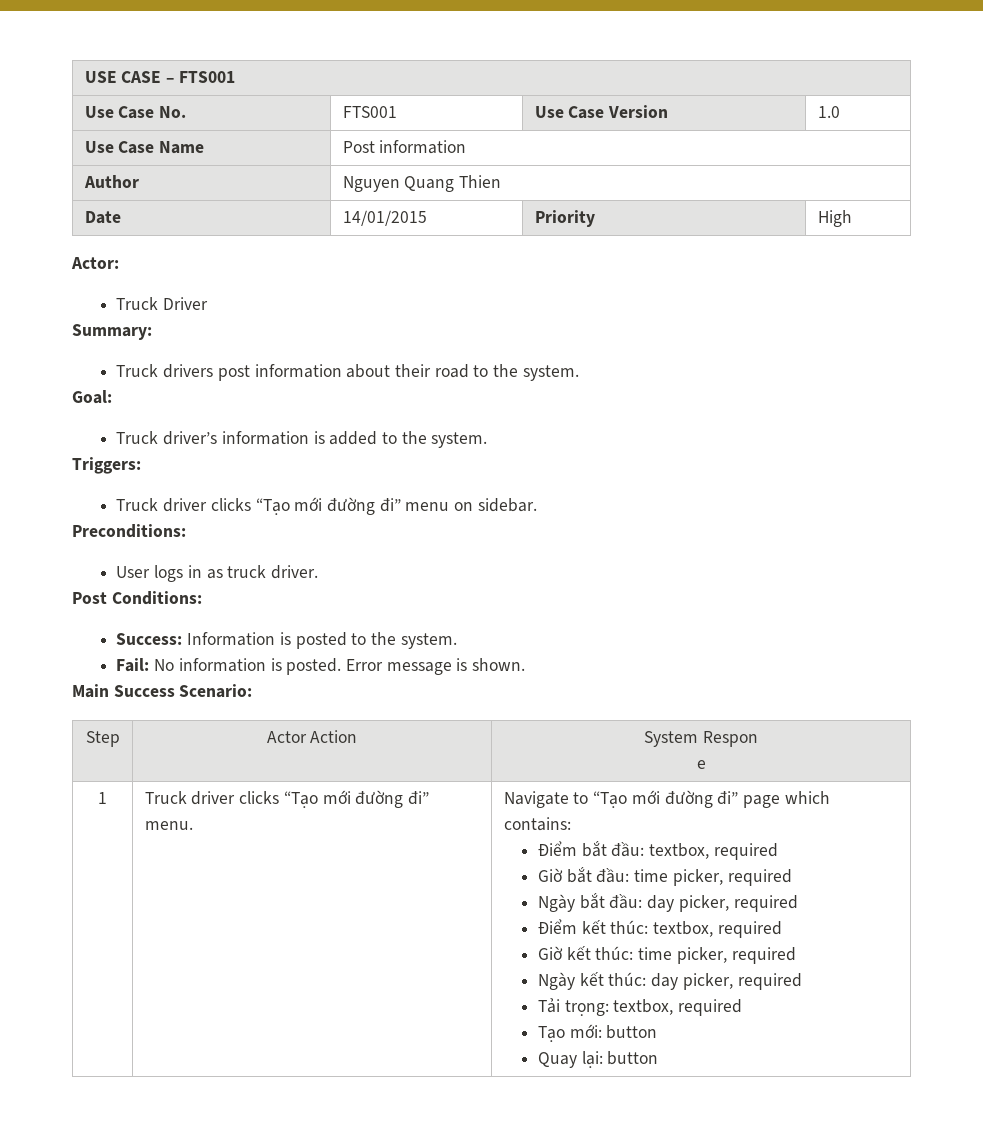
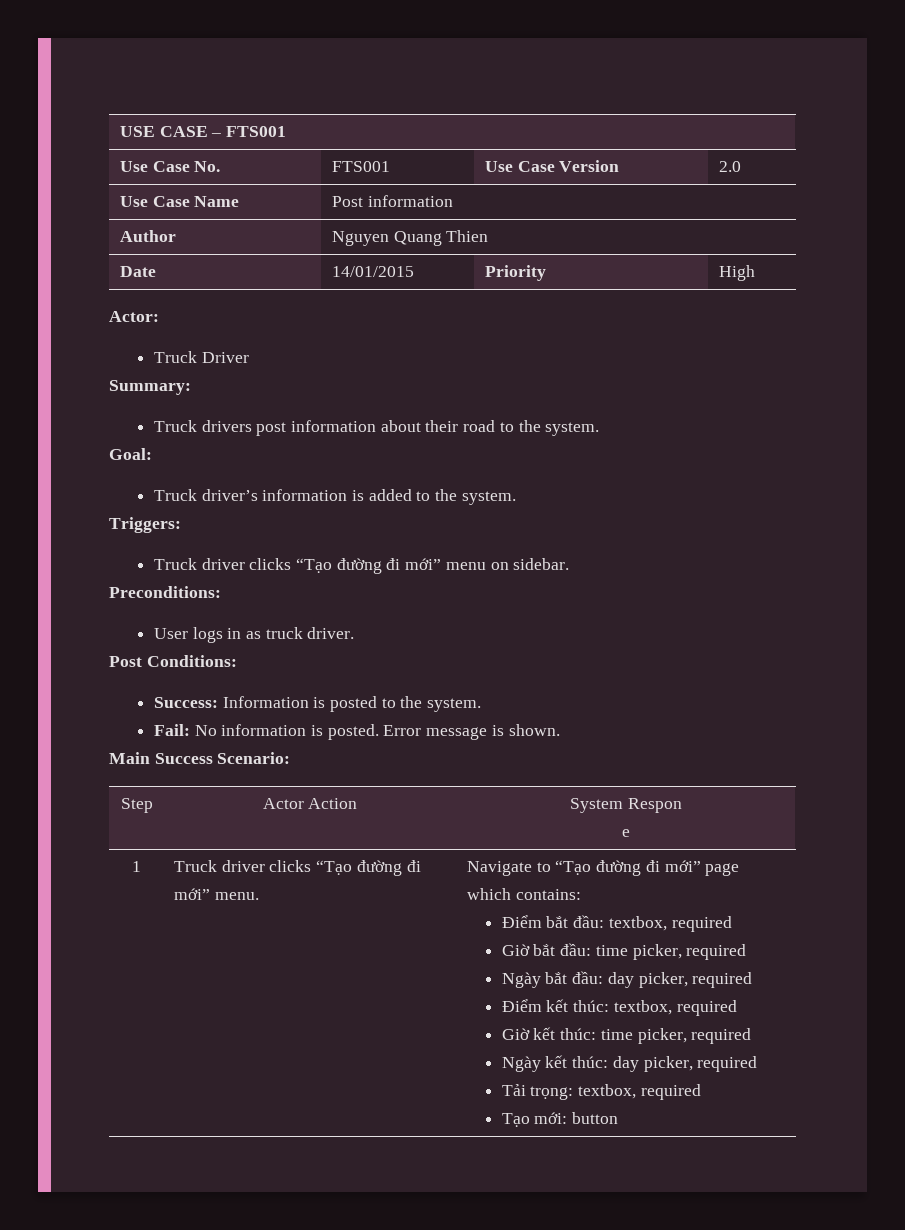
[817,106,840,118] 1.0 -> [718,161,741,172] 2.0
[294,497,401,515] mới đường đi” -> [336,558,442,574] đường đi mới”
[322,790,430,808] mới đường đi” -> [356,860,421,876] [173,888,210,900] đường đi mới”
[631,790,739,808] mới đường đi” -> [596,860,701,876] đường đi mới”
[538,1051,659,1068] // Quay lại: button -> (619, 1118) none

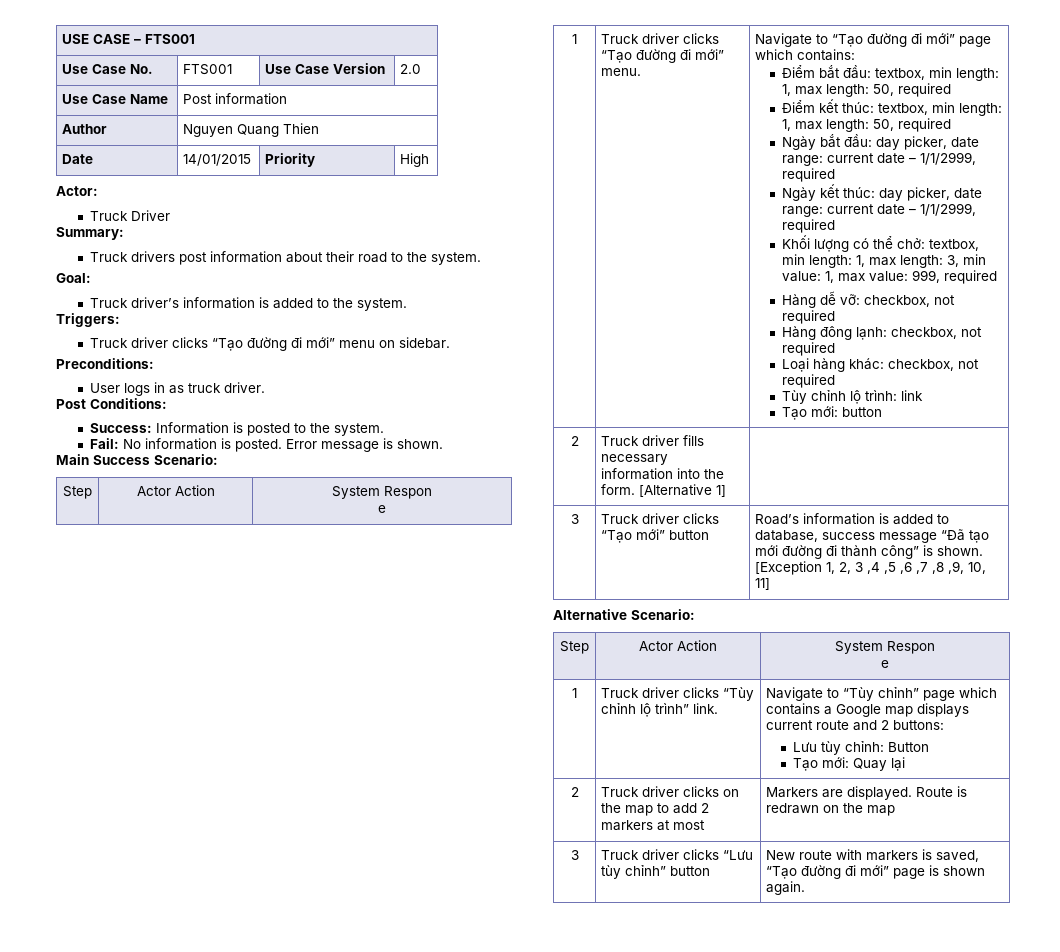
[671,916,732,932] [501,943,682,960] required // Giờ bắt đầu: time picker, -> [928,67,999,81] [781,83,951,97] [781,99,1002,116] [781,119,894,132] min length: 1, max length: 50, required // Điểm kết thúc: textbox, min length: 1, max length: 50,
[692,972,753,988] [501,999,737,1016] [501,1027,687,1044] required // Điểm kết thúc: textbox, required // Giờ kết thúc: time picker, -> [950,137,979,148] [781,152,976,166] date range: current date – 1/1/2999,
[697,1056,758,1072] [501,1084,701,1100] [501,1112,619,1127] required // Tải trọng: textbox, required // Tạo mới: button -> [953,188,982,199] [781,203,976,217] [781,219,835,233] [781,235,979,252] [781,254,986,268] [781,270,997,284] [781,291,955,308] [781,310,835,324] [781,326,982,340] [781,342,835,356] [781,358,979,372] [781,374,835,388] [781,390,923,404] [781,406,882,420] [570,436,579,446] [601,435,705,446] [601,454,669,465] [601,468,725,480] [601,484,727,497] [570,514,579,524] [601,513,720,524] [601,529,710,543] [755,513,950,525] [755,529,990,543] [755,545,984,559] [755,561,987,575] [755,578,771,590] [553,609,695,620] [560,641,589,654] [639,640,717,651] [835,641,935,654] [881,660,889,668] [572,688,577,698] [601,687,755,701] [601,703,719,717] [766,687,998,701] [766,703,970,717] [766,720,945,731] [792,741,929,755] [792,757,905,771] [570,787,579,797] [601,786,740,797] [601,803,710,816] [601,820,706,831] [766,786,968,800] [766,803,896,816] [570,850,579,860] [601,849,754,860] [601,865,711,879] [766,849,980,862] [766,865,986,879] [766,881,806,895] date range: current date – 1/1/2999, required // Khối lượng có thể chở: textbox, min length: 1, max length: 3, min value: 1, max value: 999, required // Hàng dễ vỡ: checkbox, not required // Hàng đông lạnh: checkbox, not required // Loại hàng khác: checkbox, not required // Tùy chỉnh lộ trình: link // Tạo mới: button // 2 | Truck driver fills necessary information into the form. [Alternative 1] | // 3 | Truck driver clicks “Tạo mới” button | Road’s information is added to database, success message “Đã tạo mới đường đi thành công” is shown. [Exception 1, 2, 3 ,4 ,5 ,6 ,7 ,8 ,9, 10, 11] // Alternative Scenario: // Step | Actor Action | System Respon // e // 1 | Truck driver clicks “Tùy chỉnh lộ trình” link. | Navigate to “Tùy chỉnh” page which contains a Google map displays current route and 2 buttons: // Lưu tùy chỉnh: Button // Tạo mới: Quay lại // 2 | Truck driver clicks on the map to add 2 markers at most | Markers are displayed. Route is redrawn on the map // 3 | Truck driver clicks “Lưu tùy chỉnh” button | New route with markers is saved, “Tạo đường đi mới” page is shown again.

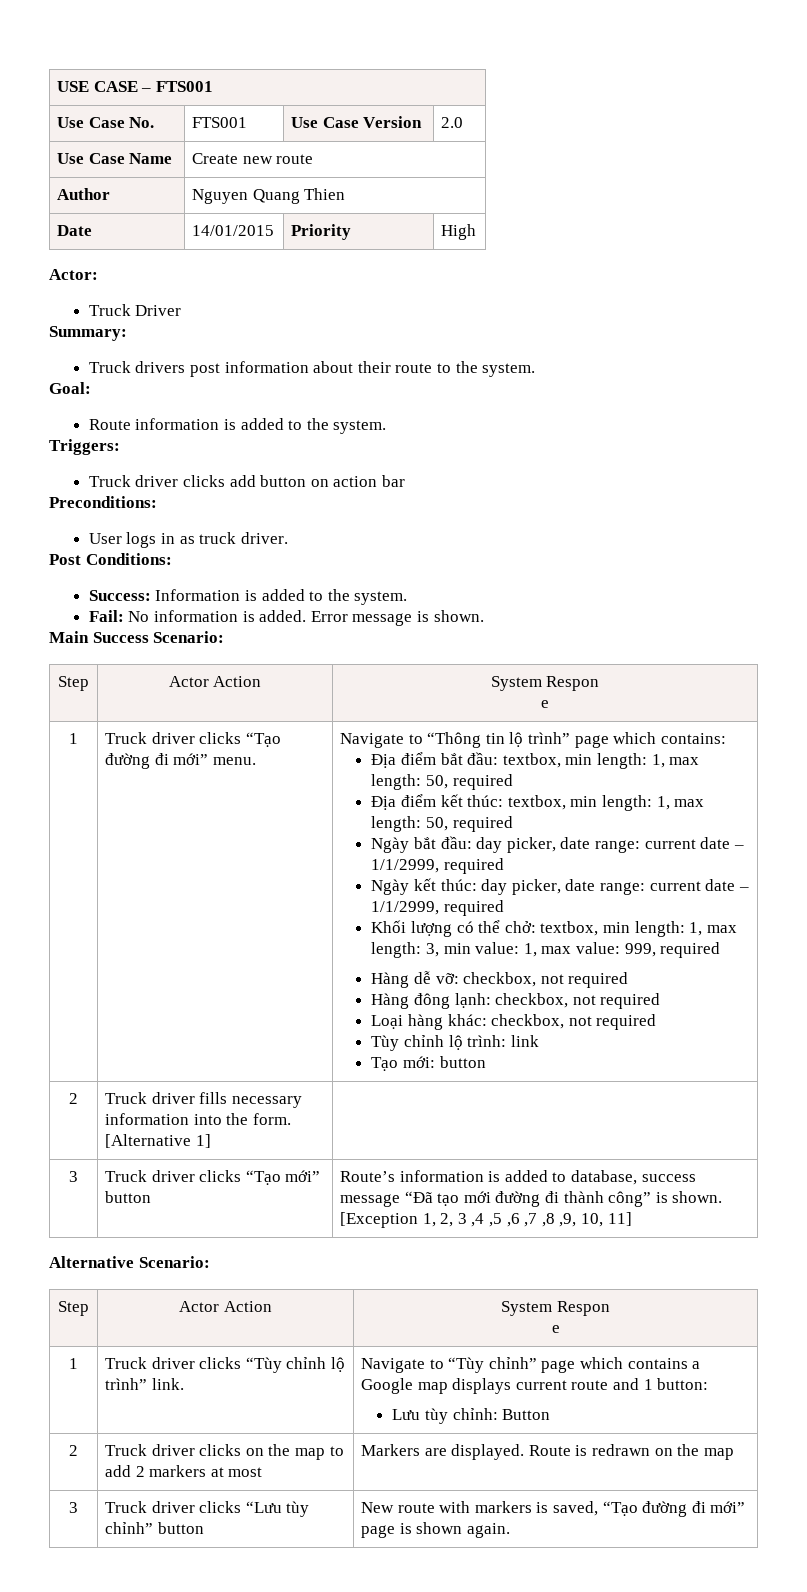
[183,93,288,105] Post information -> [192,153,314,164] Create new route
[357,252,387,263] road -> [395,363,433,373] route
[89,297,179,308] Truck driver’s -> [88,419,131,430] Route
[211,337,450,351] “Tạo đường đi mới” menu on sidebar. -> [229,475,405,487] add button on action bar
[246,423,290,436] posted -> [261,589,305,601] added
[234,439,282,452] posted. -> [259,610,307,622] added.
[832,33,956,47] “Tạo đường đi mới” -> [427,732,571,748] “Thông tin lộ trình”
[781,65,815,78] Điểm -> [371,752,437,768] Địa điểm
[781,100,815,113] Điểm -> [371,794,437,810] Địa điểm
[755,514,800,525] Road’s -> [340,1171,396,1182] Route’s
[881,720,945,730] 2 buttons: -> [643,1378,709,1390] 1 button:
[792,757,905,771] // Tạo mới: Quay lại -> (551, 1414) none

